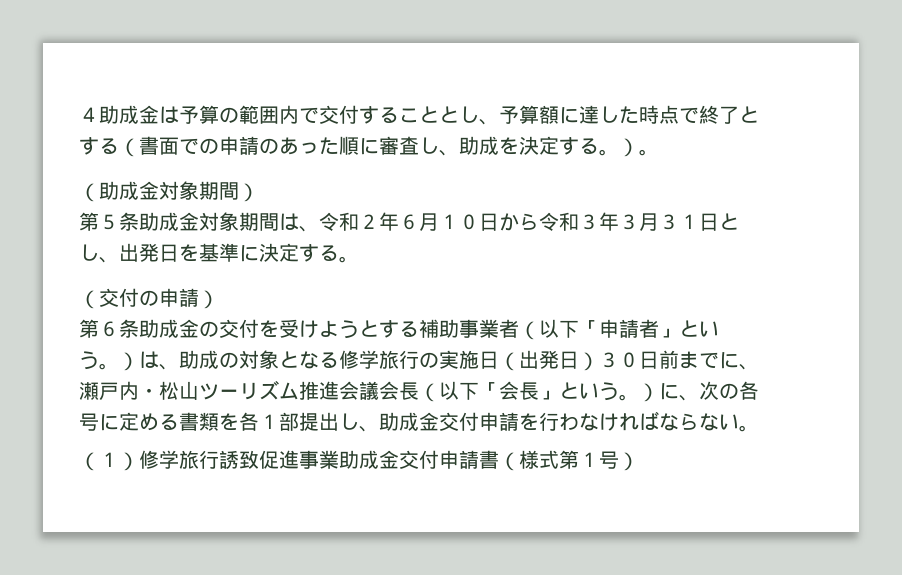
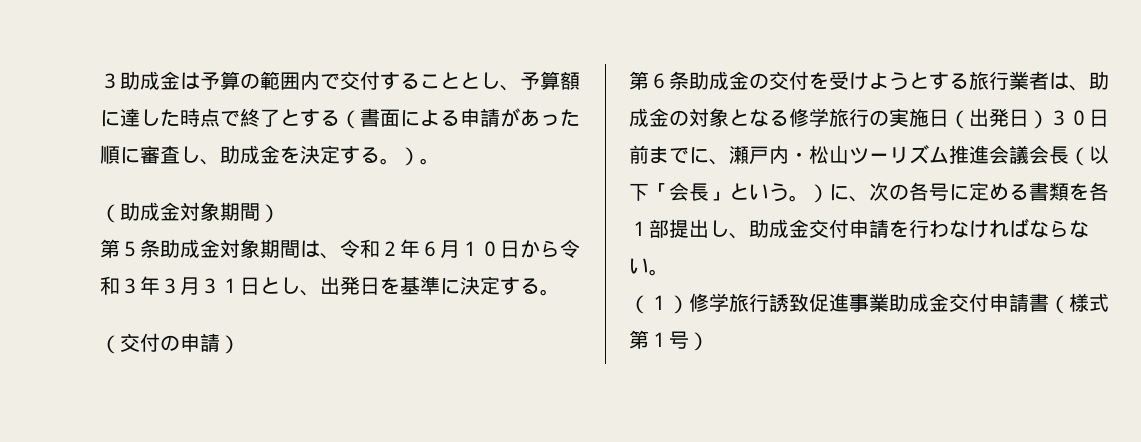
[79,107,99,122] ４ -> [100,73,120,89] ３
[179,136,279,155] での申請の -> [400,108,520,127] による申請が
(499, 145) none -> [260,145,280,164] 金
[419,319,719,340] [79,351,139,371] 補助事業者（以下「申請者」という。） -> [969,71,1049,90] 旅行業者
(219, 359) none -> [649,108,669,127] 金

